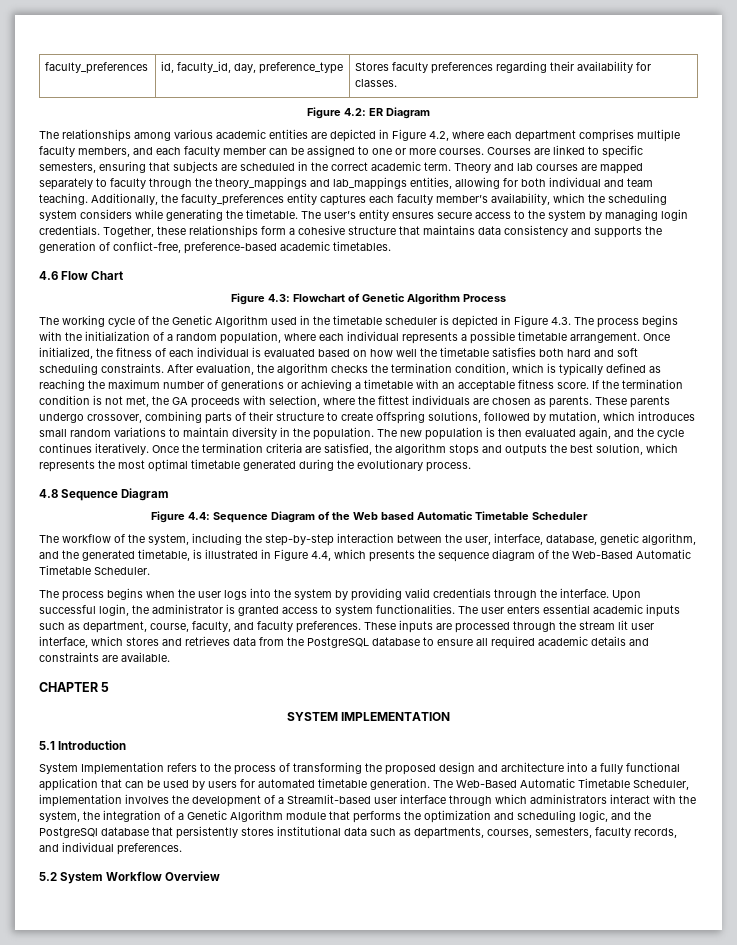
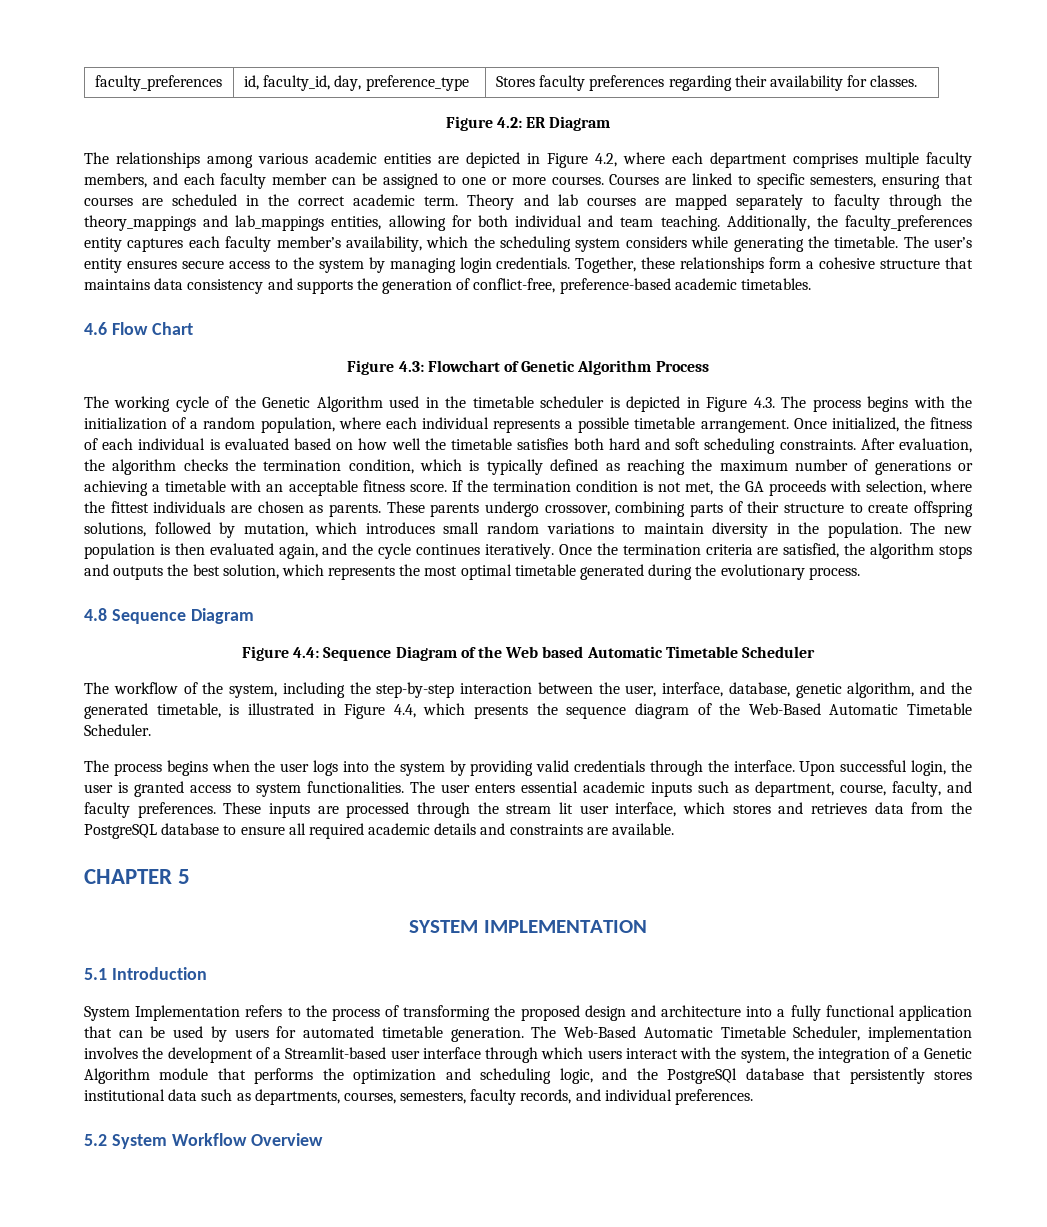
[173,161,218,173] subjects -> [84,197,133,206] courses
[152,604,223,614] administrator -> [84,784,113,793] user
[530,794,607,804] administrators -> [587,1050,622,1059] users

